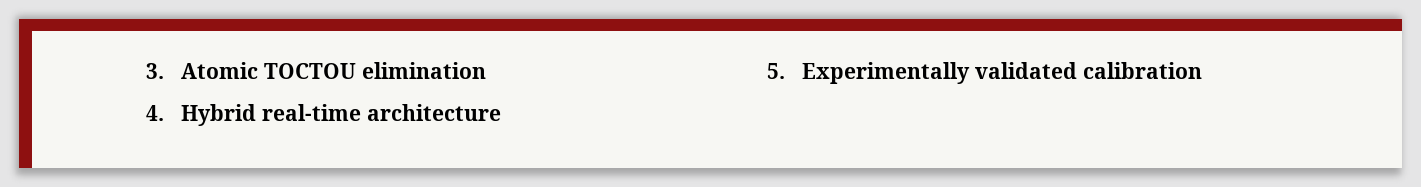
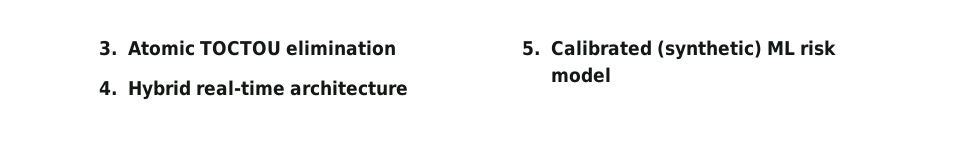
[802,62,1202,84] Experimentally validated calibration -> [550,40,836,60] [550,67,611,83] Calibrated (synthetic) ML risk model

